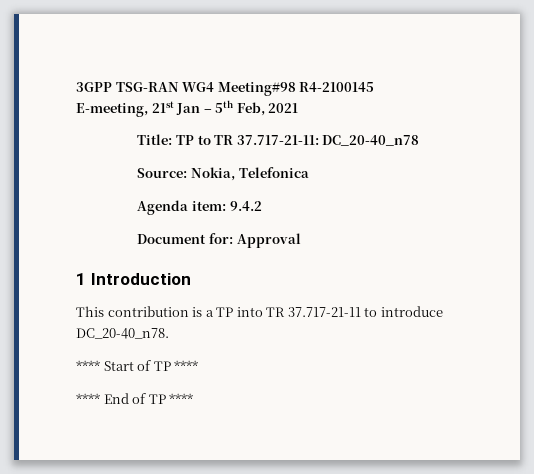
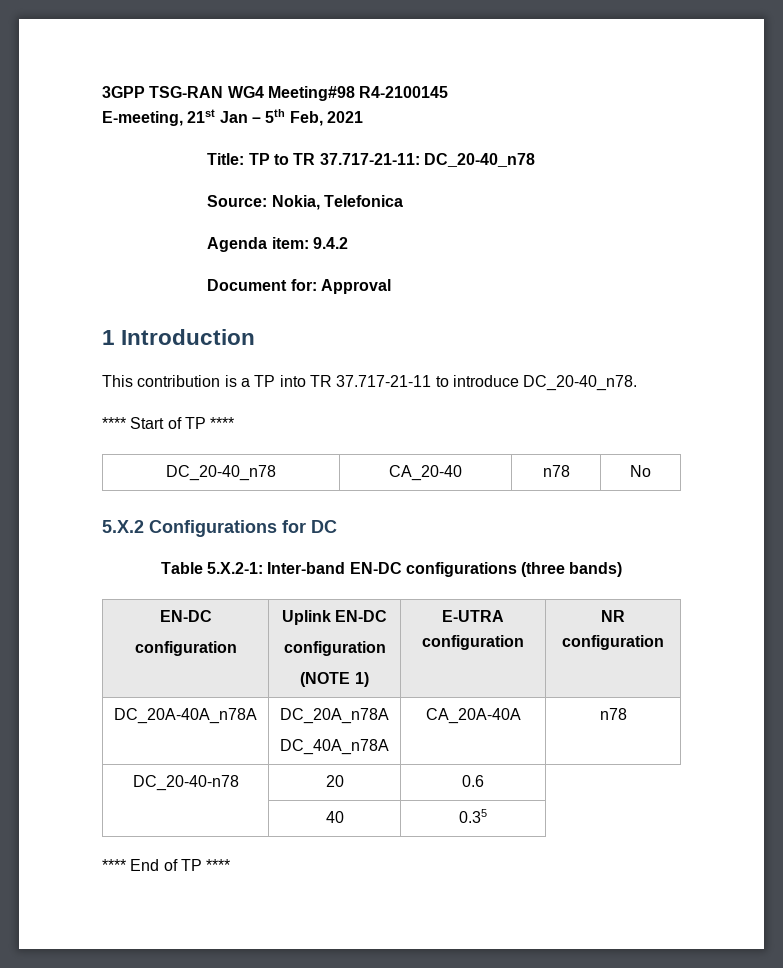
(199, 365) none -> [166,465,276,481] [389,465,462,481] [542,465,570,477] [630,465,651,477] [102,520,337,537] [160,562,623,577] [159,610,212,622] [134,641,237,656] [281,610,388,625] [283,641,386,656] [300,672,369,687] [442,610,504,622] [422,635,524,650] [601,610,625,622] [562,635,664,650] [114,708,257,724] [280,708,389,724] [280,739,389,755] [425,708,521,724] [599,708,627,720] [132,775,239,791] [325,775,344,787] [462,775,484,787] [325,811,344,823] [459,809,487,823] // DC_20-40_n78 | CA_20-40 | n78 | No // 5.X.2 Configurations for DC // Table 5.X.2-1: Inter-band EN-DC configurations (three bands) // EN-DC // configuration | Uplink EN-DC // configuration // (NOTE 1) | E-UTRA configuration | NR configuration // DC_20A-40A_n78A | DC_20A_n78A // DC_40A_n78A | CA_20A-40A | n78 // DC_20-40-n78 | 20 | 0.6 // | 40 | 0.35

